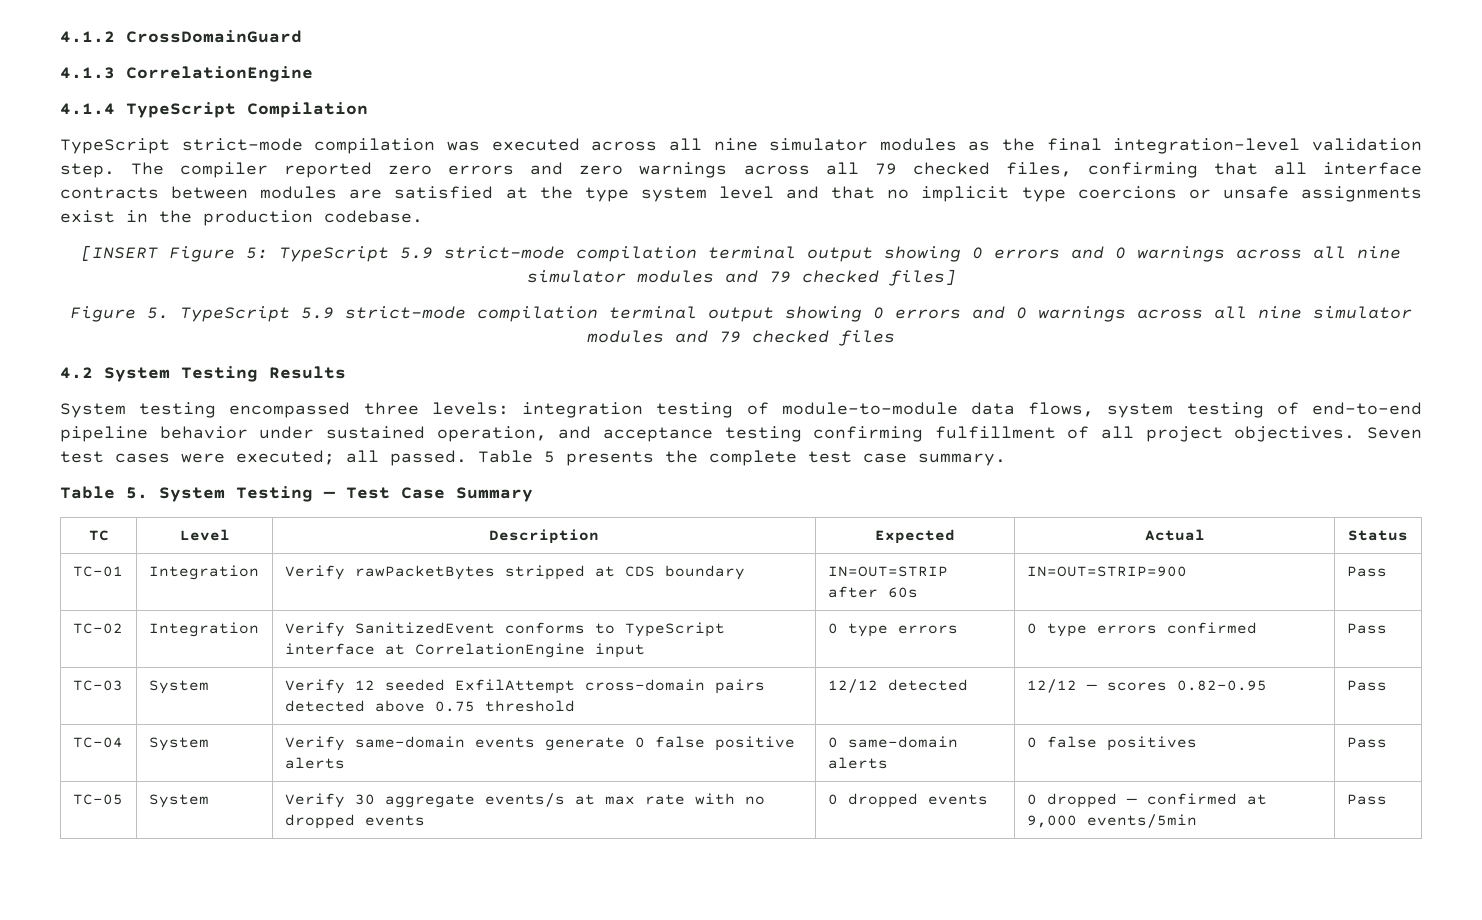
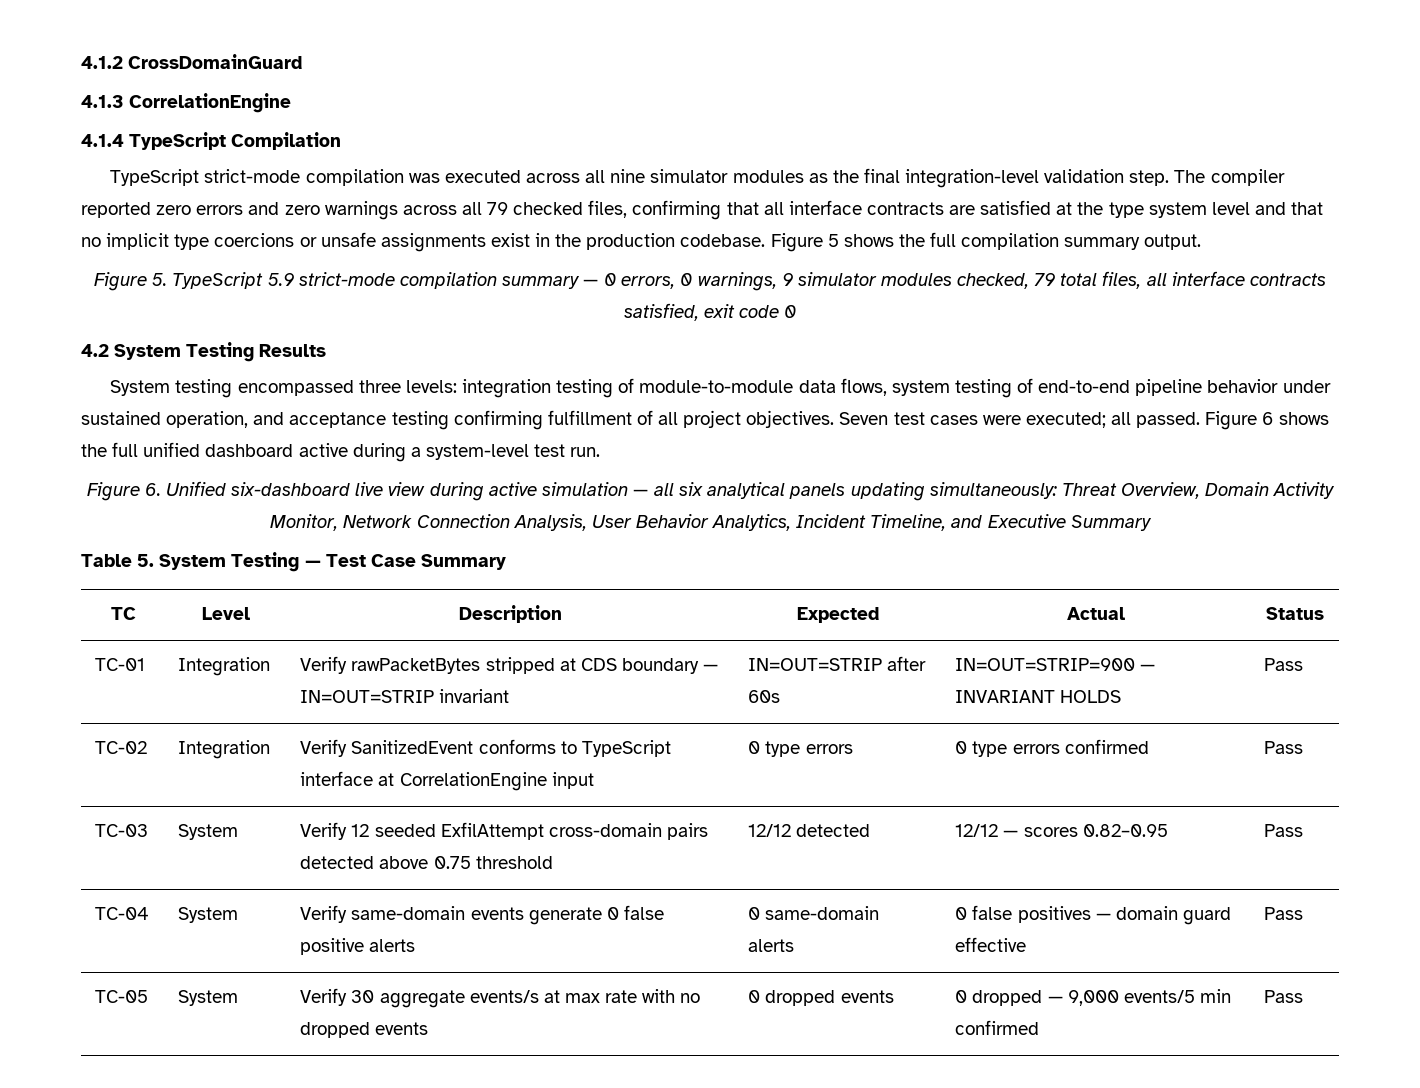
[171,186,338,199] between modules -> (944, 208) none
[81,245,1401,262] [526,269,956,286] // [INSERT Figure 5: TypeScript 5.9 strict-mode compilation terminal output showing 0 errors and 0 warnings across all nine simulator modules and 79 checked files] -> [770,232,1202,252] Figure 5 shows the full compilation summary output.
[609,306,1412,322] [587,330,895,346] terminal output showing 0 errors and 0 warnings across all nine simulator modules and 79 checked files -> [501,271,1326,291] [623,303,797,321] summary — 0 errors, 0 warnings, 9 simulator modules checked, 79 total files, all interface contracts satisfied, exit code 0
[478,450,1006,466] Table 5 presents the complete test case summary. -> [1205,411,1329,430] [81,442,601,462] [86,481,1336,501] [270,514,1152,531] Figure 6 shows the full unified dashboard active during a system-level test run. // Figure 6. Unified six-dashboard live view during active simulation — all six analytical panels updating simultaneously: Threat Overview, Domain Activity Monitor, Network Connection Analysis, User Behavior Analytics, Incident Timeline, and Executive Summary
(745, 572) none -> [703,664,719,671] [300,689,510,703] — IN=OUT=STRIP invariant
(1187, 571) none -> [1140,664,1156,671] [955,690,1122,703] — INVARIANT HOLDS
(1197, 743) none -> [1095,906,1231,925] [955,937,1027,952] — domain guard effective
[1146,793,1267,805] [1026,814,1197,828] confirmed at 9,000 events/5min -> [1067,989,1231,1006] [955,1020,1040,1035] 9,000 events/5 min confirmed

